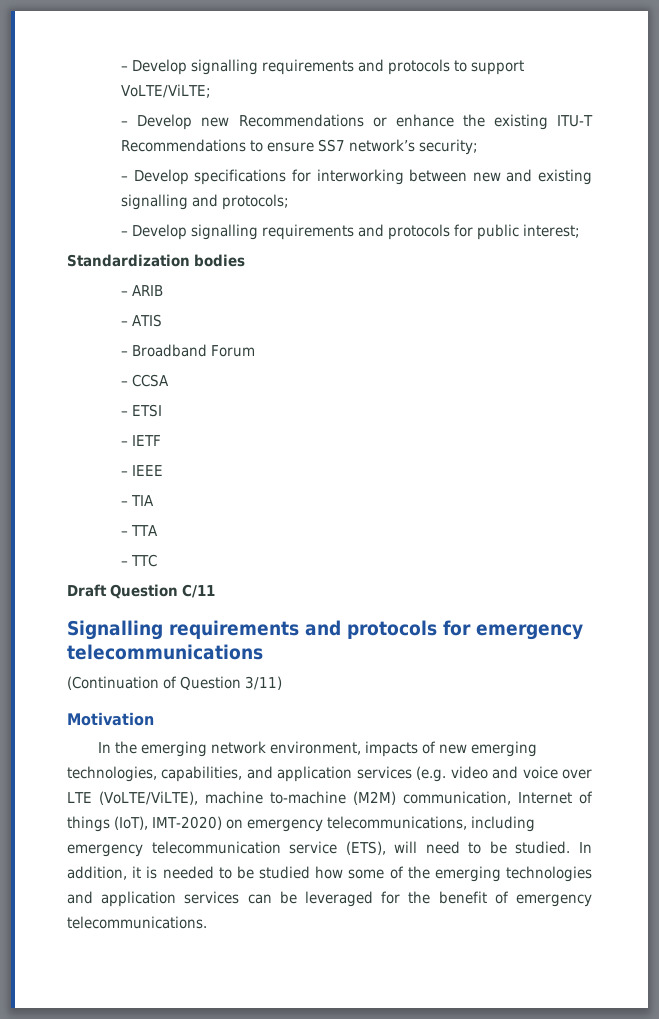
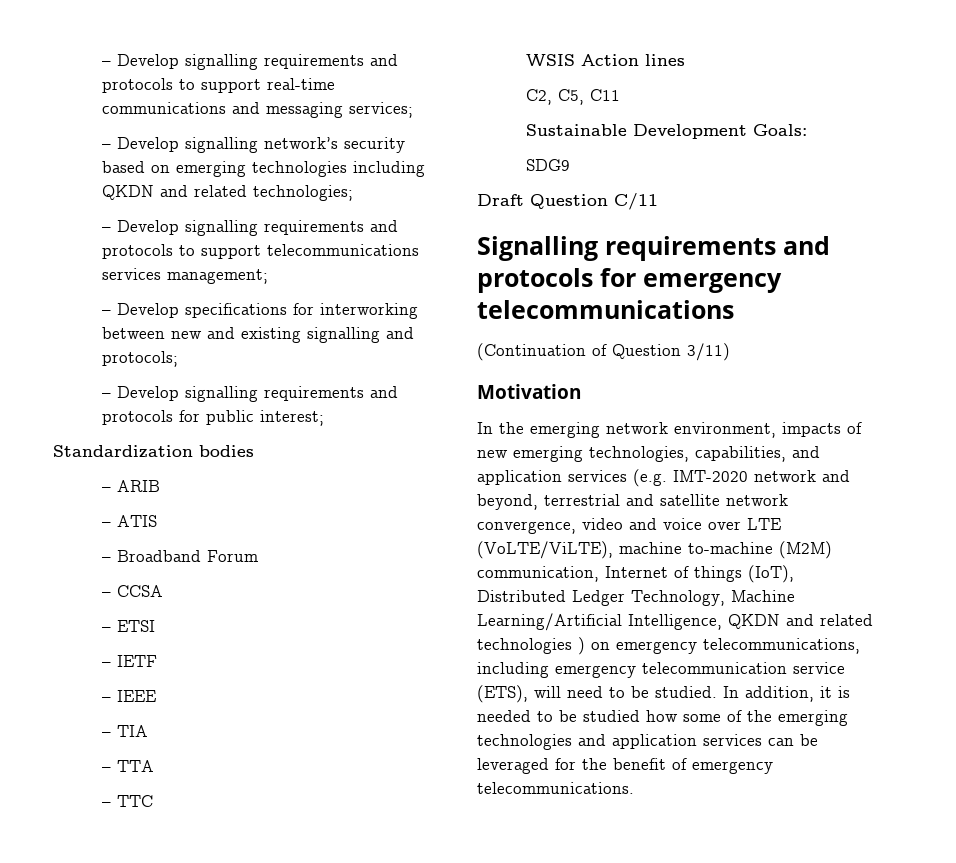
[121,59,525,75] [121,84,212,98] [121,114,594,130] [121,139,479,155] – Develop signalling requirements and protocols to support VoLTE/ViLTE; // – Develop new Recommendations or enhance the existing ITU-T Recommendations to ensure SS7 network’s security; -> [102,54,399,70] [102,78,336,93] [102,102,414,118] [102,137,406,153] [102,161,426,177] [102,185,354,201] [102,220,399,236] [102,244,420,259] [102,268,269,284] – Develop signalling requirements and protocols to support real-time communications and messaging services; // – Develop signalling network’s security based on emerging technologies including QKDN and related technologies; // – Develop signalling requirements and protocols to support telecommunications services management;
(158, 560) none -> [526,54,686,66] [526,89,621,105] [526,124,808,139] [526,159,571,171] // WSIS Action lines // C2, C5, C11 // Sustainable Development Goals: // SDG9
(447, 774) none -> [673,470,850,482] [477,494,788,510] [477,521,576,534] IMT-2020 network and beyond, terrestrial and satellite network convergence,
[152,816,222,830] IMT-2020) -> [477,590,795,606] [477,613,873,631] [477,637,585,655] Distributed Ledger Technology, Machine Learning/Artificial Intelligence, QKDN and related technologies )

